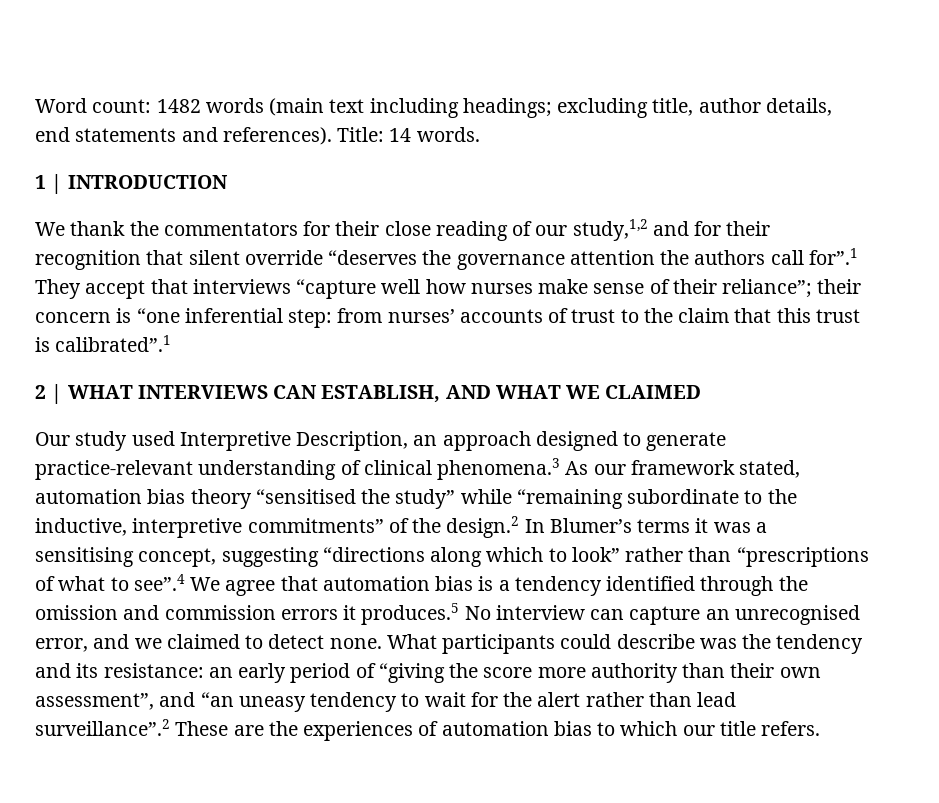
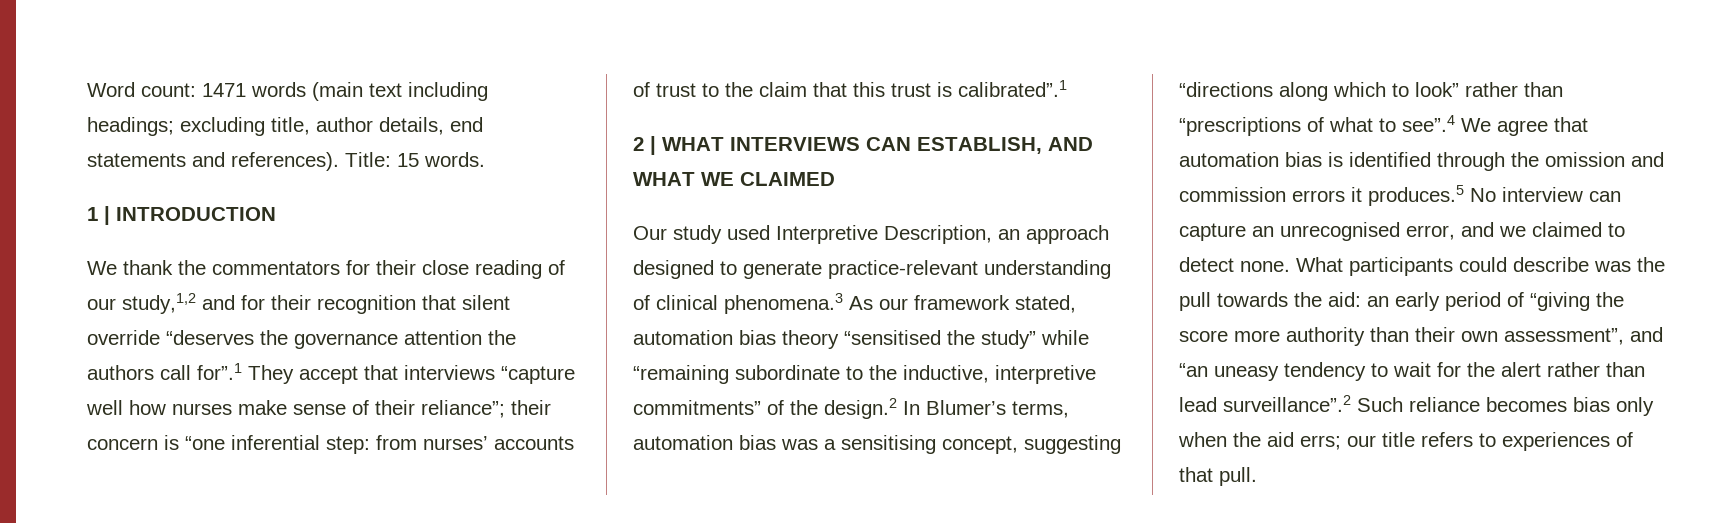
[156,99,201,113] 1482 -> [202,83,246,97] 1471
[389,128,412,142] 14 -> [397,153,419,167] 15
[637,518,709,533] terms it -> [1012,401,1069,418] [633,435,776,450] terms, automation bias
[498,576,602,596] a tendency -> (1343, 159) none
[776,634,864,654] [35,663,204,678] tendency and its resistance: -> [1179,292,1361,311] pull towards the aid:
[175,721,821,741] These are the experiences of automation bias to which our title refers. -> [1357,397,1654,416] [1178,432,1633,451] [1179,467,1257,486] Such reliance becomes bias only when the aid errs; our title refers to experiences of that pull.

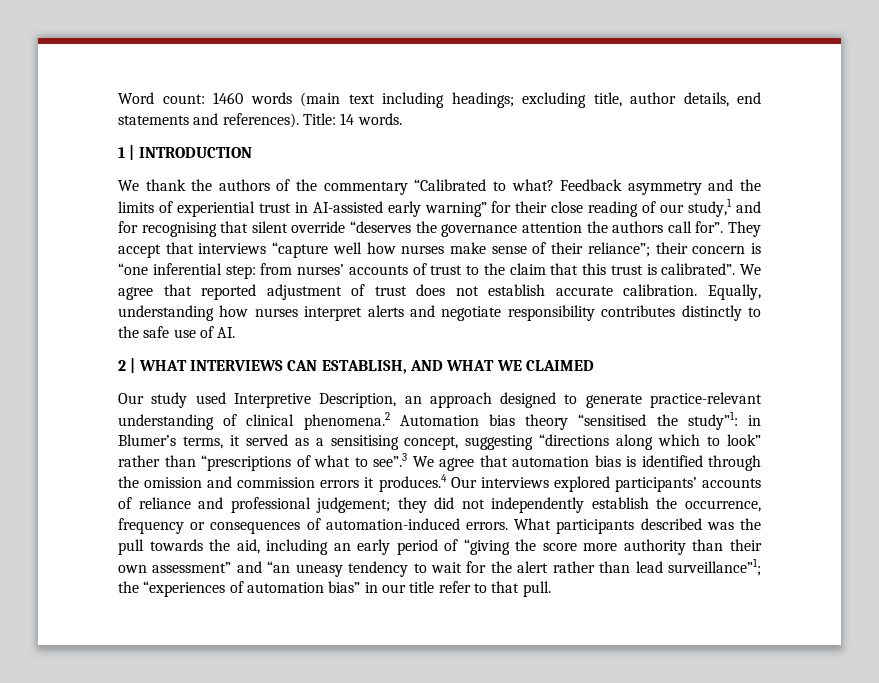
[202,83,246,97] 1471 -> [213,92,243,104] 1460
[397,153,419,167] 15 -> [340,113,355,125] 14
[212,261,340,275] commentators -> [218,179,762,195] [118,201,487,217] authors of the commentary “Calibrated to what? Feedback asymmetry and the limits of experiential trust in AI-assisted early warning”
[122,293,196,314] study,1,2 -> [688,198,733,217] study,1
[271,295,416,314] their recognition -> [141,222,217,237] recognising
[197,363,242,380] for”.1 -> [695,221,724,233] for”.
[958,80,1067,97] calibrated”.1 -> [661,263,761,275] [118,284,761,300] [118,305,762,321] [118,326,236,338] calibrated”. We agree that reported adjustment of trust does not establish accurate calibration. Equally, understanding how nurses interpret alerts and negotiate responsibility contributes distinctly to the safe use of AI.
[724,293,1076,314] [633,330,1089,349] [633,365,1096,384] [633,398,1069,419] [633,435,818,450] phenomena.3 As our framework stated, automation bias theory “sensitised the study” while “remaining subordinate to the inductive, interpretive commitments” of the design.2 In Blumer’s terms, automation bias was -> [303,411,762,430] [118,434,309,449] phenomena.2 Automation bias theory “sensitised the study”1: in Blumer’s terms, it served as
[1402,115,1455,132] see”.4 -> [373,453,407,467] see”.3
[1368,185,1621,206] [1179,222,1625,241] [1179,257,1589,276] produces.5 No interview can capture an unrecognised error, and we claimed to detect none. What participants could describe -> [378,474,761,492] [118,497,761,513] [118,518,702,534] produces.4 Our interviews explored participants’ accounts of reliance and professional judgement; they did not independently establish the occurrence, frequency or consequences of automation-induced errors. What participants described
[1328,292,1361,307] aid: -> [236,539,329,555] aid, including
[1504,328,1624,345] assessment”, -> [152,562,232,573] assessment”
[1223,395,1654,416] [1178,432,1633,451] surveillance”.2 Such reliance becomes bias only when the aid errs; our title refers to experiences of -> [668,558,762,576] [118,581,487,597] surveillance”1; the “experiences of automation bias” in our title refer to

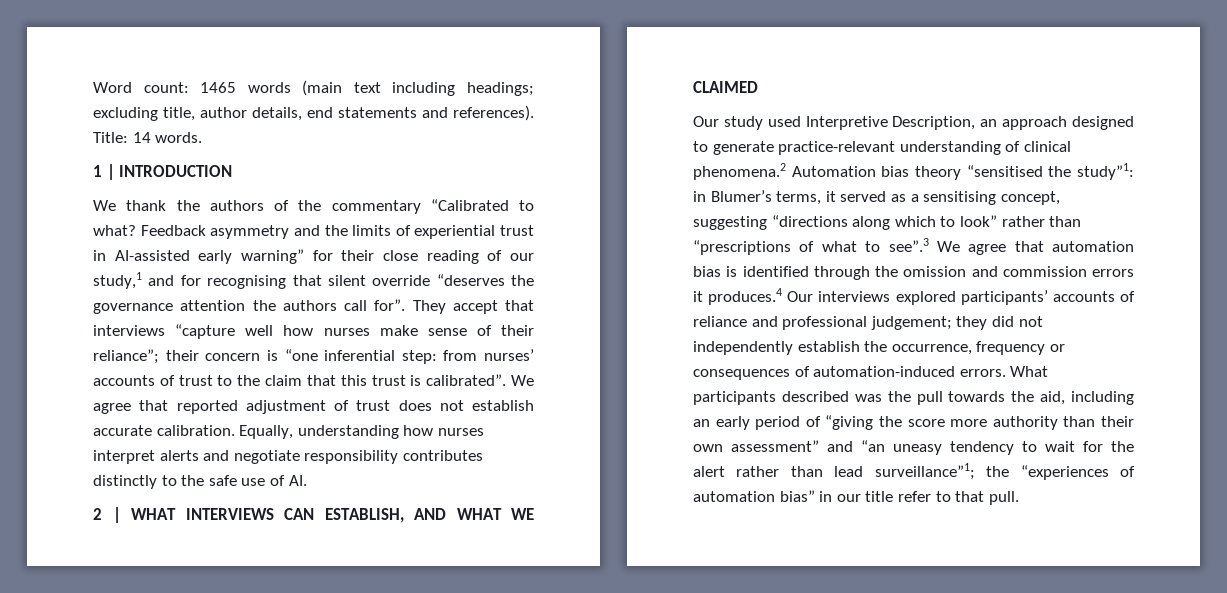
[213,92,243,104] 1460 -> [200,82,237,93] 1465

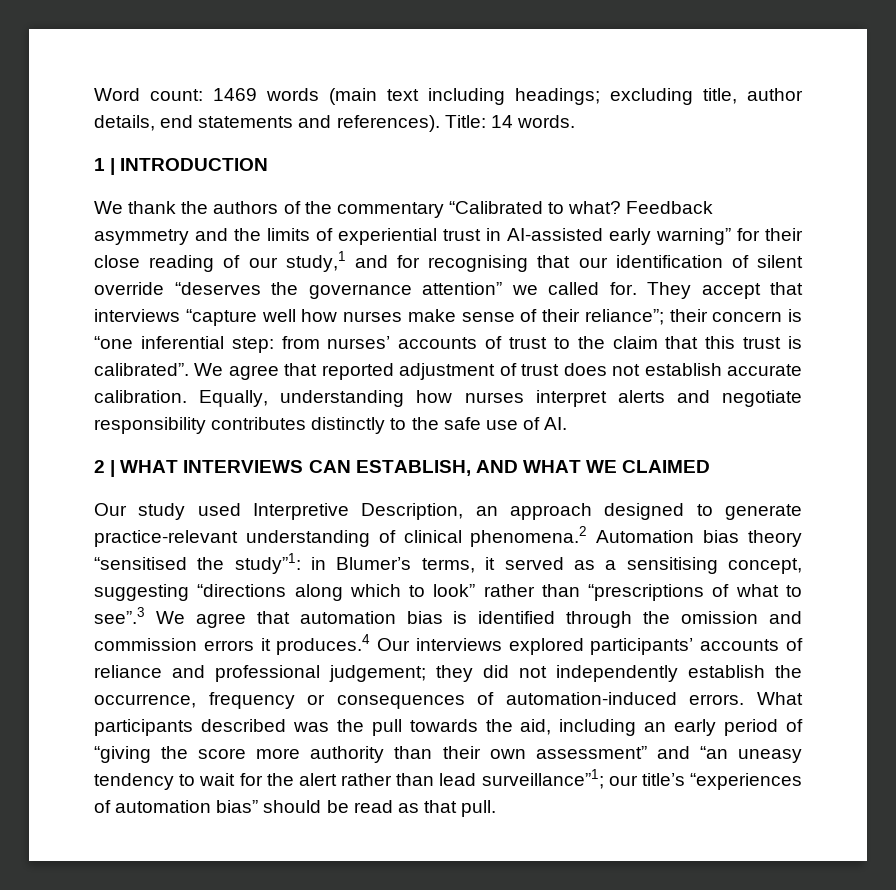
[200,82,237,93] 1465 -> [213,88,257,101] 1469
(322, 280) none -> [578,255,749,268] our identification of
[180,299,406,311] attention the authors call for”. -> [422,282,637,295] attention” we called for.
[986,466,1010,477] the -> [608,773,685,786] our title’s
[819,491,951,502] in our title refer to -> [263,800,419,813] should be read as

